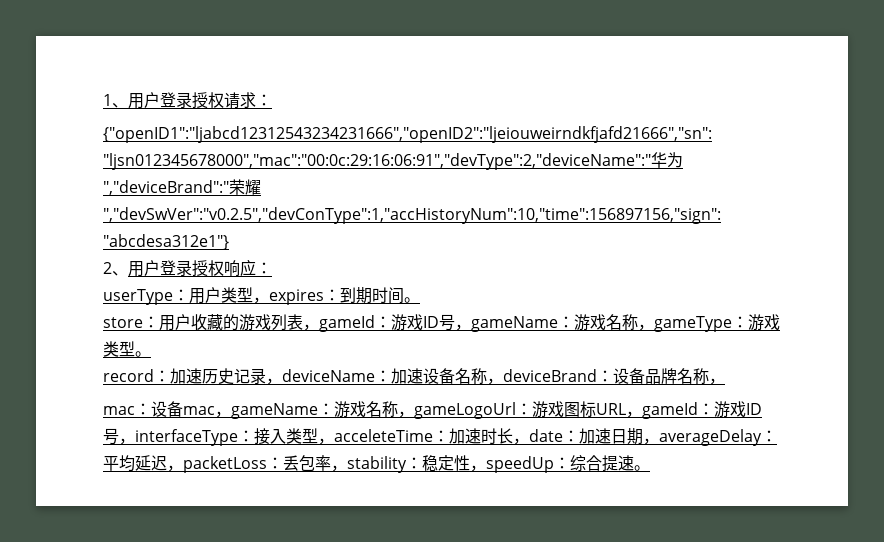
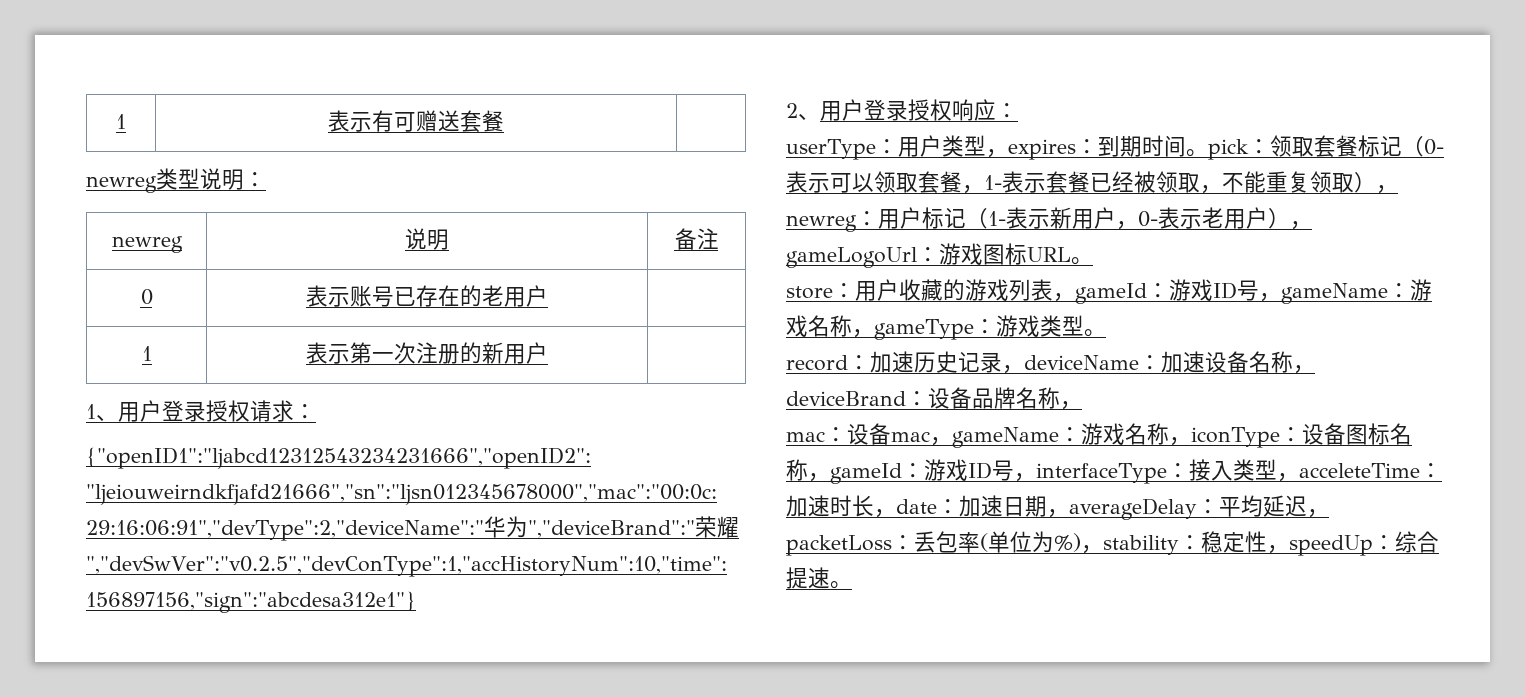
[103,94,112,106] 1 -> [116,114,126,129] [328,110,504,132] [86,168,266,193] [111,236,183,253] [405,228,449,250] [674,228,719,250] [140,289,153,305] [306,285,548,307] [141,346,152,361] [306,342,548,364] [86,404,96,419] 1 | 表示有可赠送套餐 | // newreg类型说明： // newreg | 说明 | 备注 // 0 | 表示账号已存在的老用户 | // 1 | 表示第一次注册的新用户 | // 1
(420, 300) none -> [1207,135,1444,160] [786,171,1398,194] [786,207,1312,232] [786,243,1093,268] pick：领取套餐标记（0-表示可以领取套餐，1-表示套餐已经被领取，不能重复领取），newreg：用户标记（1-表示新用户，0-表示老用户），gameLogoUrl：游戏图标URL。
[414,401,626,419] gameLogoUrl：游戏图标URL -> [1191,423,1412,448] [786,459,808,481] iconType：设备图标名称
(331, 463) none -> [980,531,1081,553] (单位为%)

